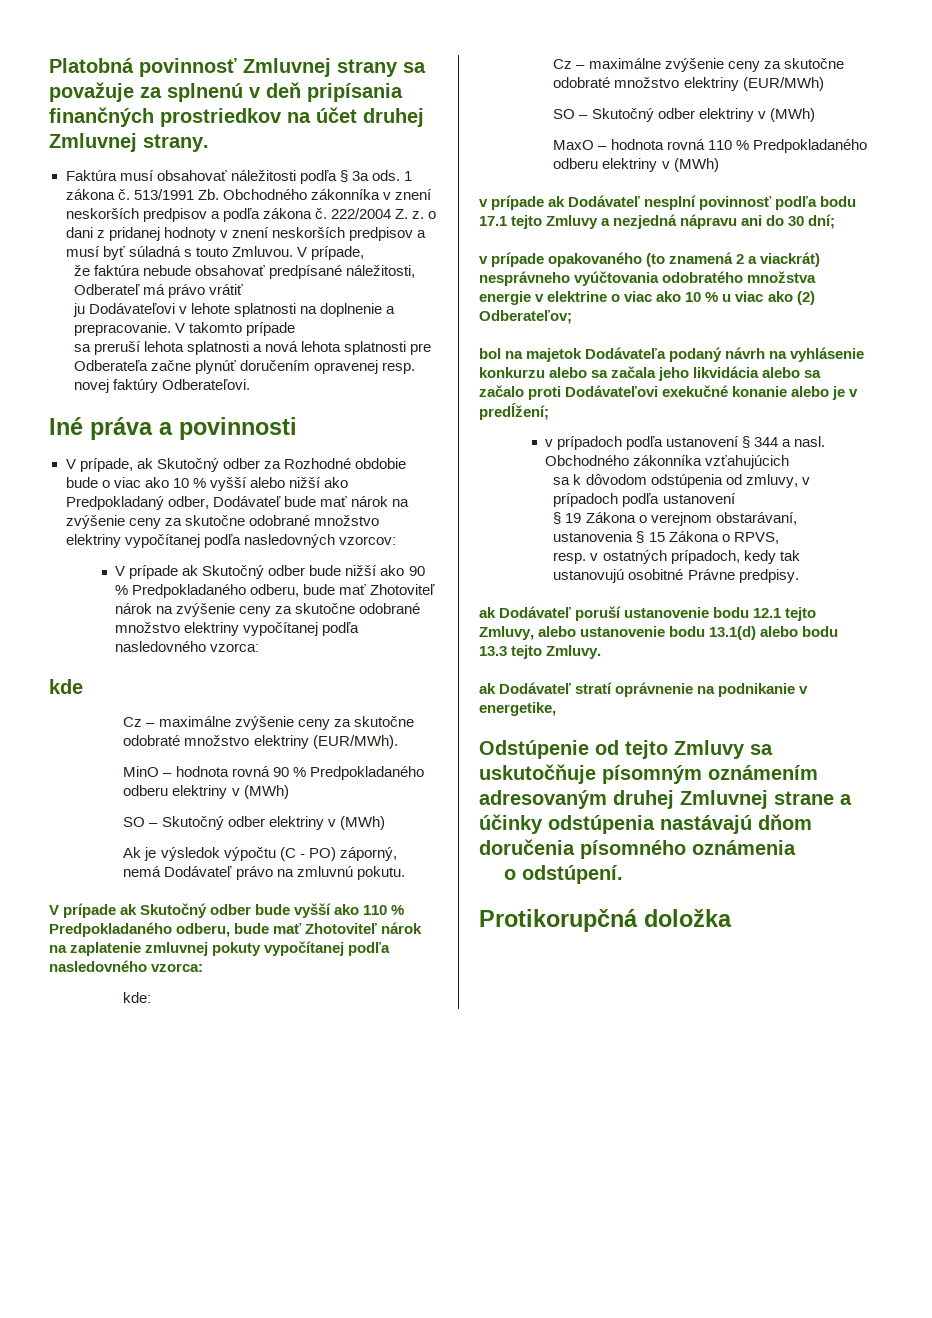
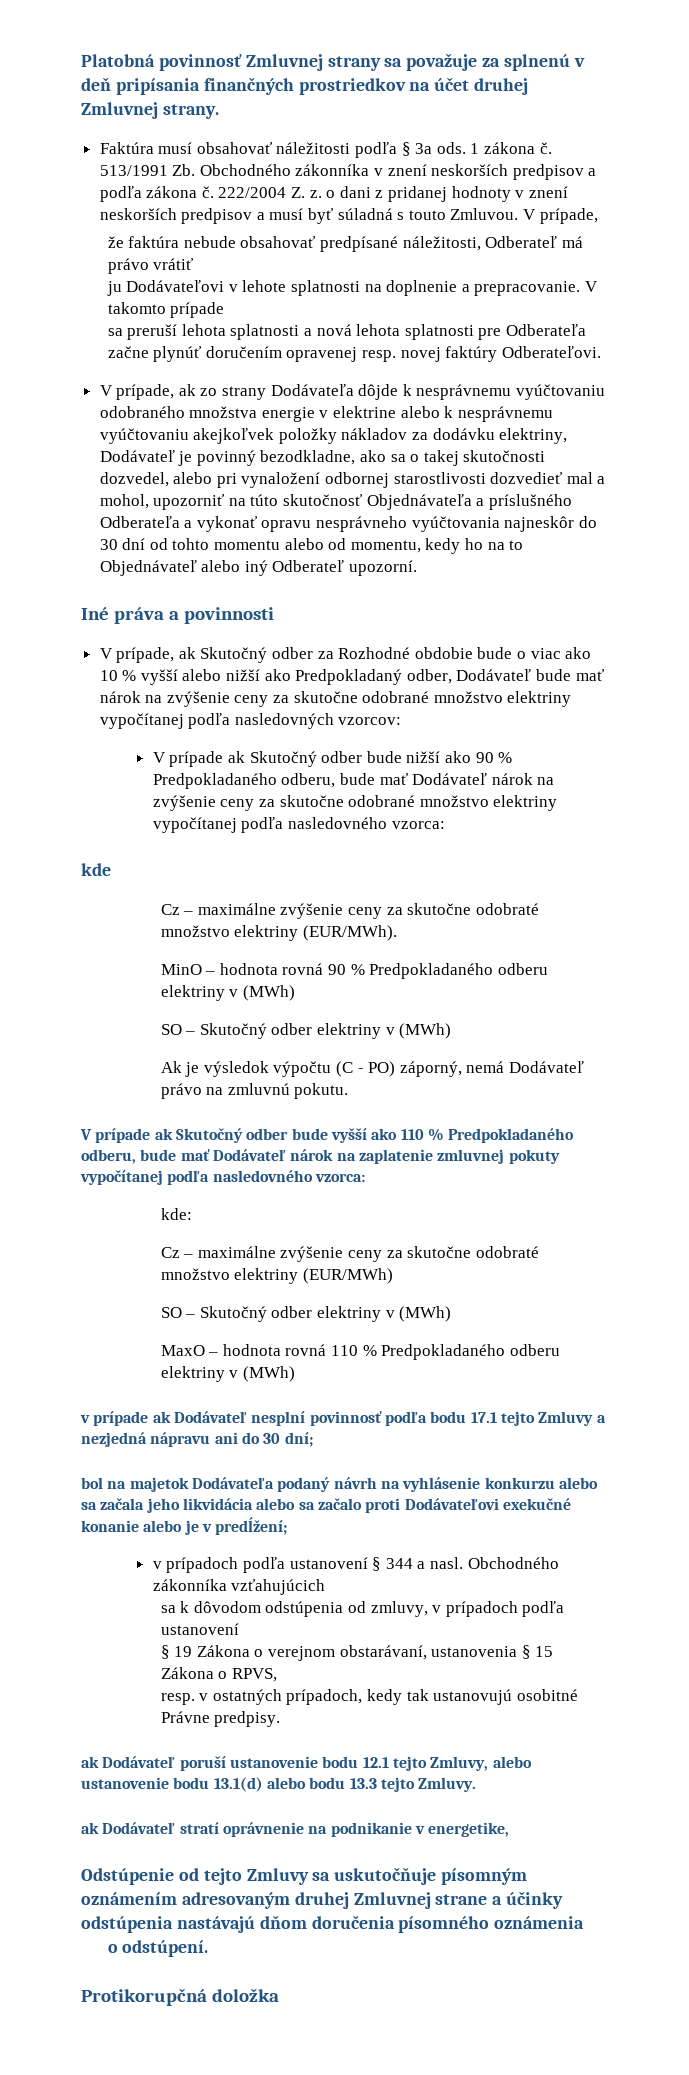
(250, 384) none -> [99,384,606,400] [99,406,553,422] [99,428,568,444] [99,450,546,466] [99,472,606,488] [99,494,572,510] [99,516,597,532] [99,538,524,554] [99,560,418,576] // V prípade, ak zo strany Dodávateľa dôjde k nesprávnemu vyúčtovaniu odobraného množstva energie v elektrine alebo k nesprávnemu vyúčtovaniu akejkoľvek položky nákladov za dodávku elektriny, Dodávateľ je povinný bezodkladne, ako sa o takej skutočnosti dozvedel, alebo pri vynaložení odbornej starostlivosti dozvedieť mal a mohol, upozorniť na túto skutočnosť Objednávateľa a príslušného Odberateľa a vykonať opravu nesprávneho vyúčtovania najneskôr do 30 dní od tohto momentu alebo od momentu, kedy ho na to Objednávateľ alebo iný Odberateľ upozorní.
[370,584,436,595] Zhotoviteľ -> [412,773,488,785] Dodávateľ
[305,923,378,934] Zhotoviteľ -> [212,1149,286,1161] Dodávateľ
[479,252,821,267] [479,271,817,286] [479,291,815,305] [479,310,572,324] // v prípade opakovaného (to znamená 2 a viackrát) nesprávneho vyúčtovania odobratého množstva energie v elektrine o viac ako 10 % u viac ako (2) Odberateľov; -> (313, 1439) none

